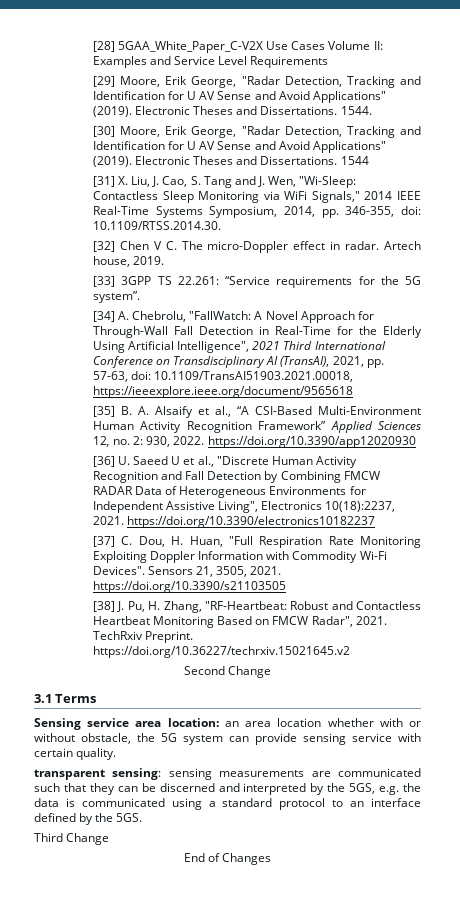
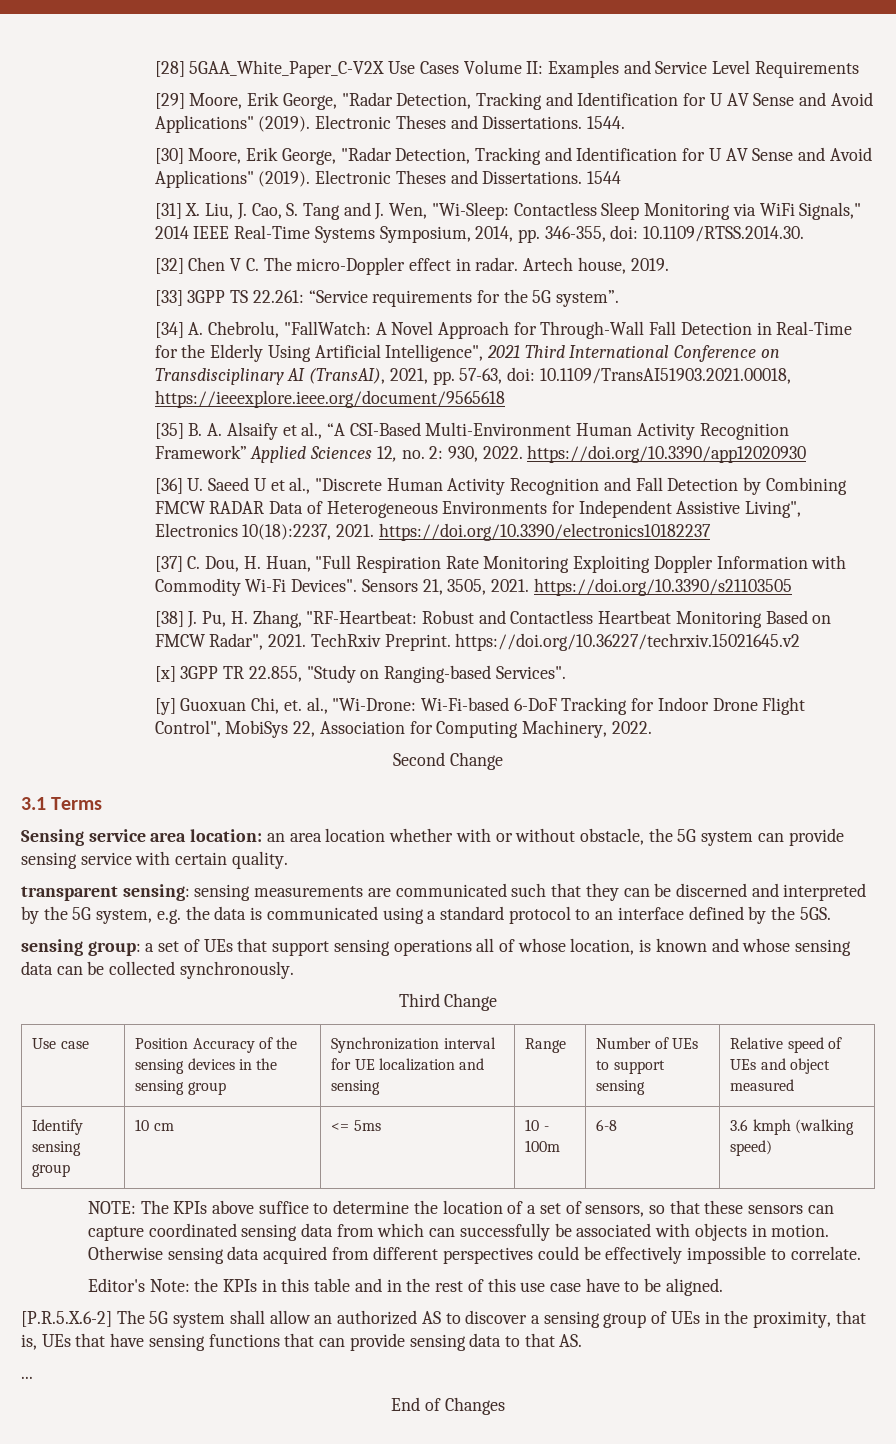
(351, 652) none -> [154,665,566,683] [154,697,806,715] [154,720,652,738] // [x] 3GPP TR 22.855, "Study on Ranging-based Services". // [y] Guoxuan Chi, et. al., "Wi-Drone: Wi-Fi-based 6-DoF Tracking for Indoor Drone Flight Control", MobiSys 22, Association for Computing Machinery, 2022.
[349,783,376,794] 5GS, -> [72,907,153,924] 5G system,
[34,833,110,845] Third Change -> [21,938,852,956] [21,961,294,979] [398,993,498,1011] [32,1038,89,1049] [135,1037,298,1053] [135,1058,278,1074] [135,1080,226,1095] [331,1037,496,1053] [331,1058,485,1071] [331,1080,381,1095] [525,1038,567,1053] [596,1037,698,1049] [596,1060,665,1074] [596,1080,646,1095] [730,1037,842,1053] [730,1058,830,1074] [730,1079,795,1091] [32,1119,84,1135] [32,1141,82,1156] [32,1164,71,1177] [135,1119,174,1131] [331,1120,381,1131] [525,1119,549,1131] [525,1140,561,1152] [596,1119,618,1131] [730,1119,854,1135] [730,1140,773,1156] [87,1200,834,1217] [87,1223,830,1241] [87,1246,861,1264] [87,1278,723,1296] [21,1310,866,1328] [21,1333,583,1351] [21,1376,33,1379] sensing group: a set of UEs that support sensing operations all of whose location, is known and whose sensing data can be collected synchronously. // Third Change // Use case | Position Accuracy of the sensing devices in the sensing group | Synchronization interval for UE localization and sensing | Range | Number of UEs to support sensing | Relative speed of UEs and object measured // Identify sensing group | 10 cm | <= 5ms | 10 - 100m | 6-8 | 3.6 kmph (walking speed) // NOTE: The KPIs above suffice to determine the location of a set of sensors, so that these sensors can capture coordinated sensing data from which can successfully be associated with objects in motion. Otherwise sensing data acquired from different perspectives could be effectively impossible to correlate. // Editor's Note: the KPIs in this table and in the rest of this use case have to be aligned. // [P.R.5.X.6-2] The 5G system shall allow an authorized AS to discover a sensing group of UEs in the proximity, that is, UEs that have sensing functions that can provide sensing data to that AS. // ...

